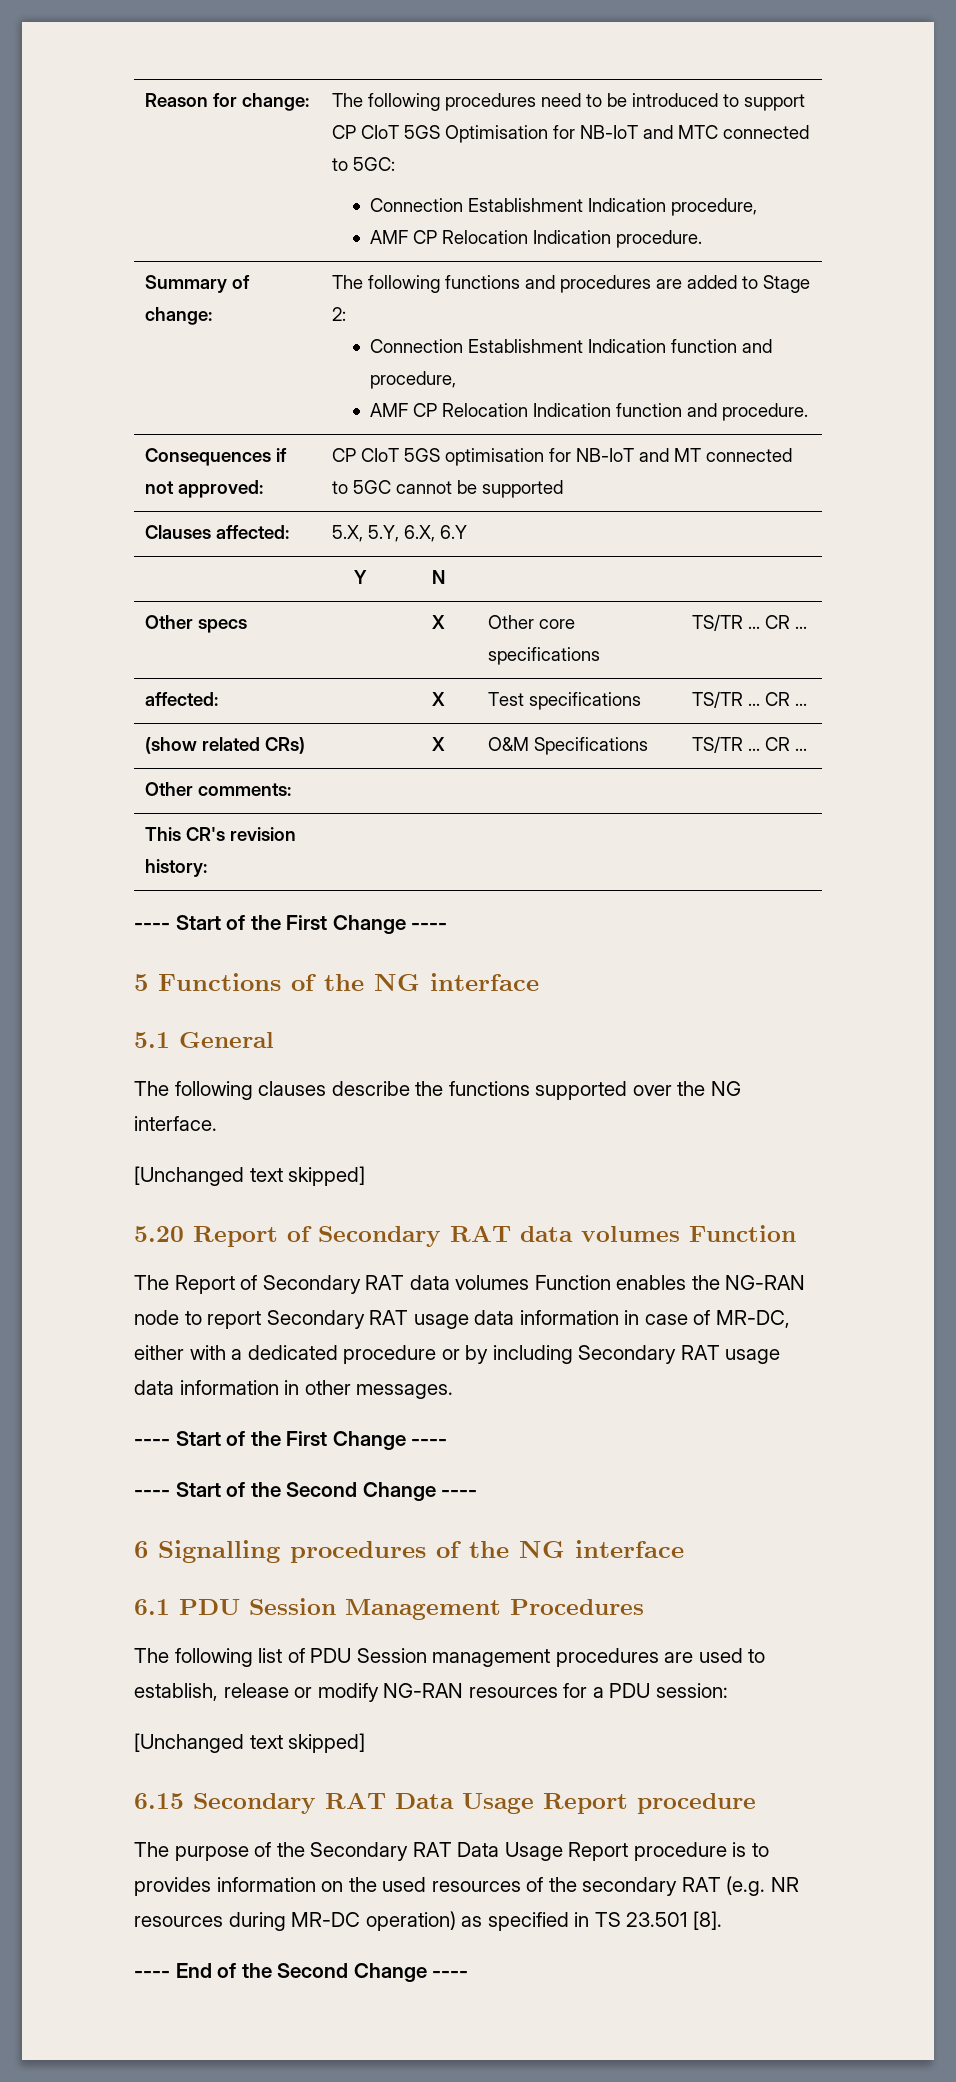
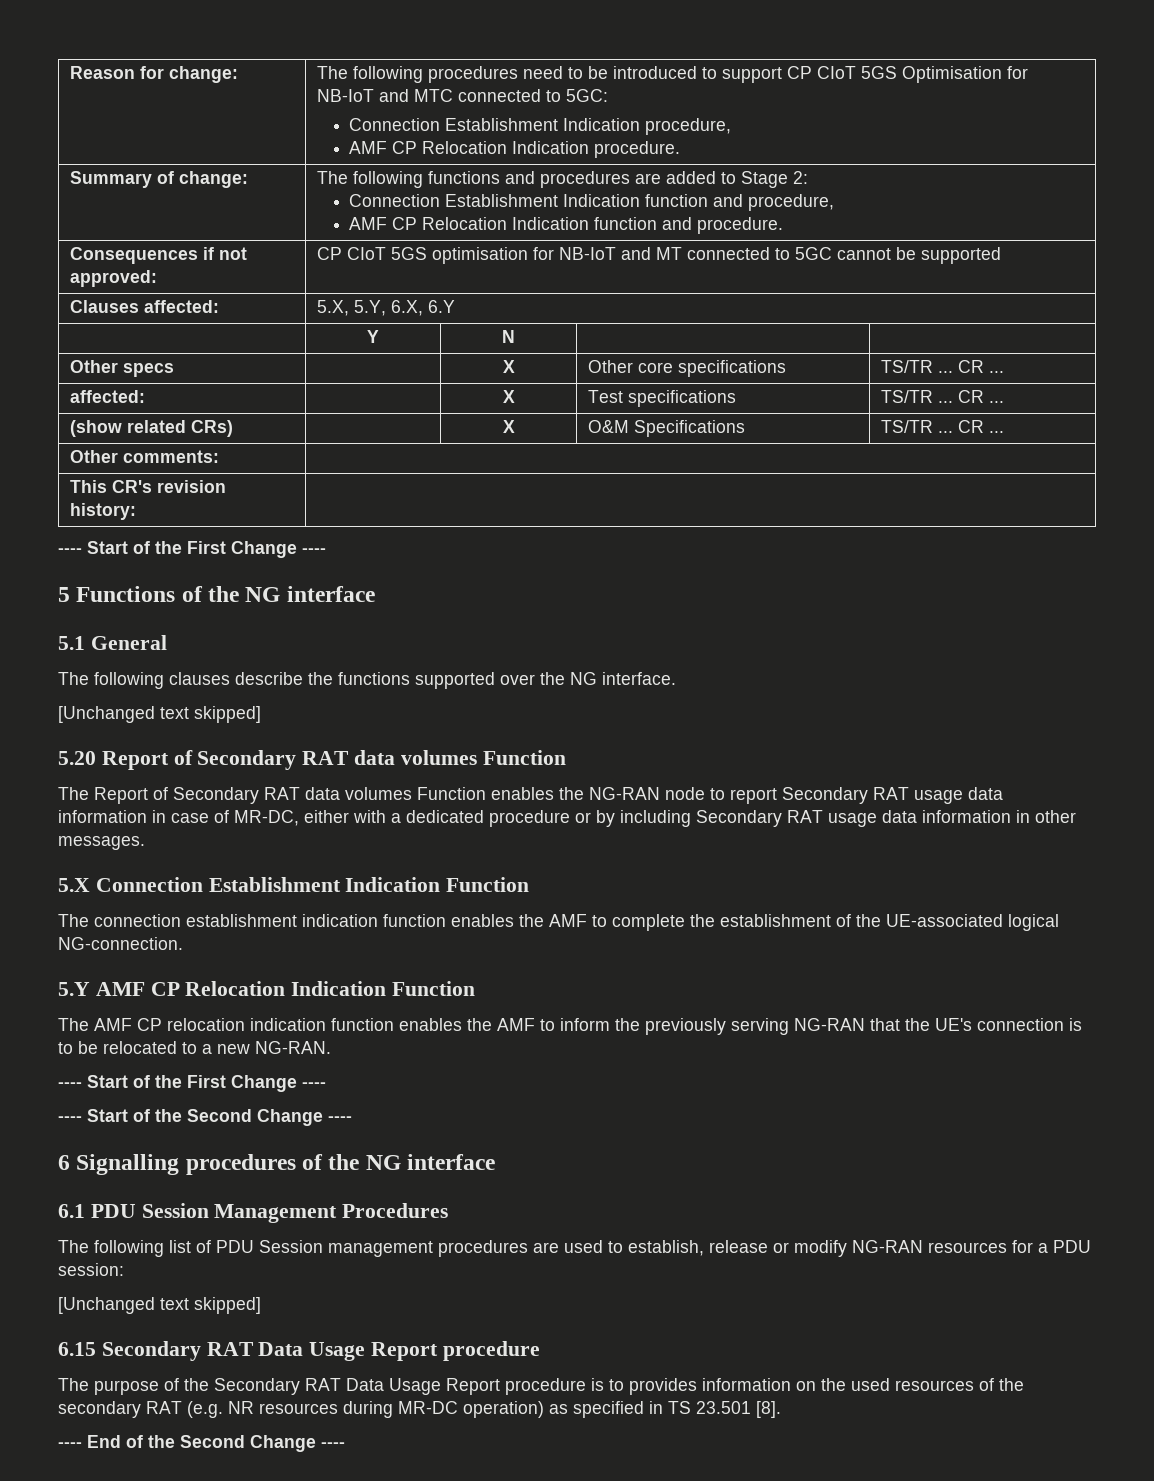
(454, 1391) none -> [58,877,530,892] [58,914,1059,931] [58,937,183,950] [58,981,476,996] [58,1018,1082,1035] [58,1041,331,1054] // 5.X Connection Establishment Indication Function // The connection establishment indication function enables the AMF to complete the establishment of the UE-associated logical NG-connection. // 5.Y AMF CP Relocation Indication Function // The AMF CP relocation indication function enables the AMF to inform the previously serving NG-RAN that the UE's connection is to be relocated to a new NG-RAN.

